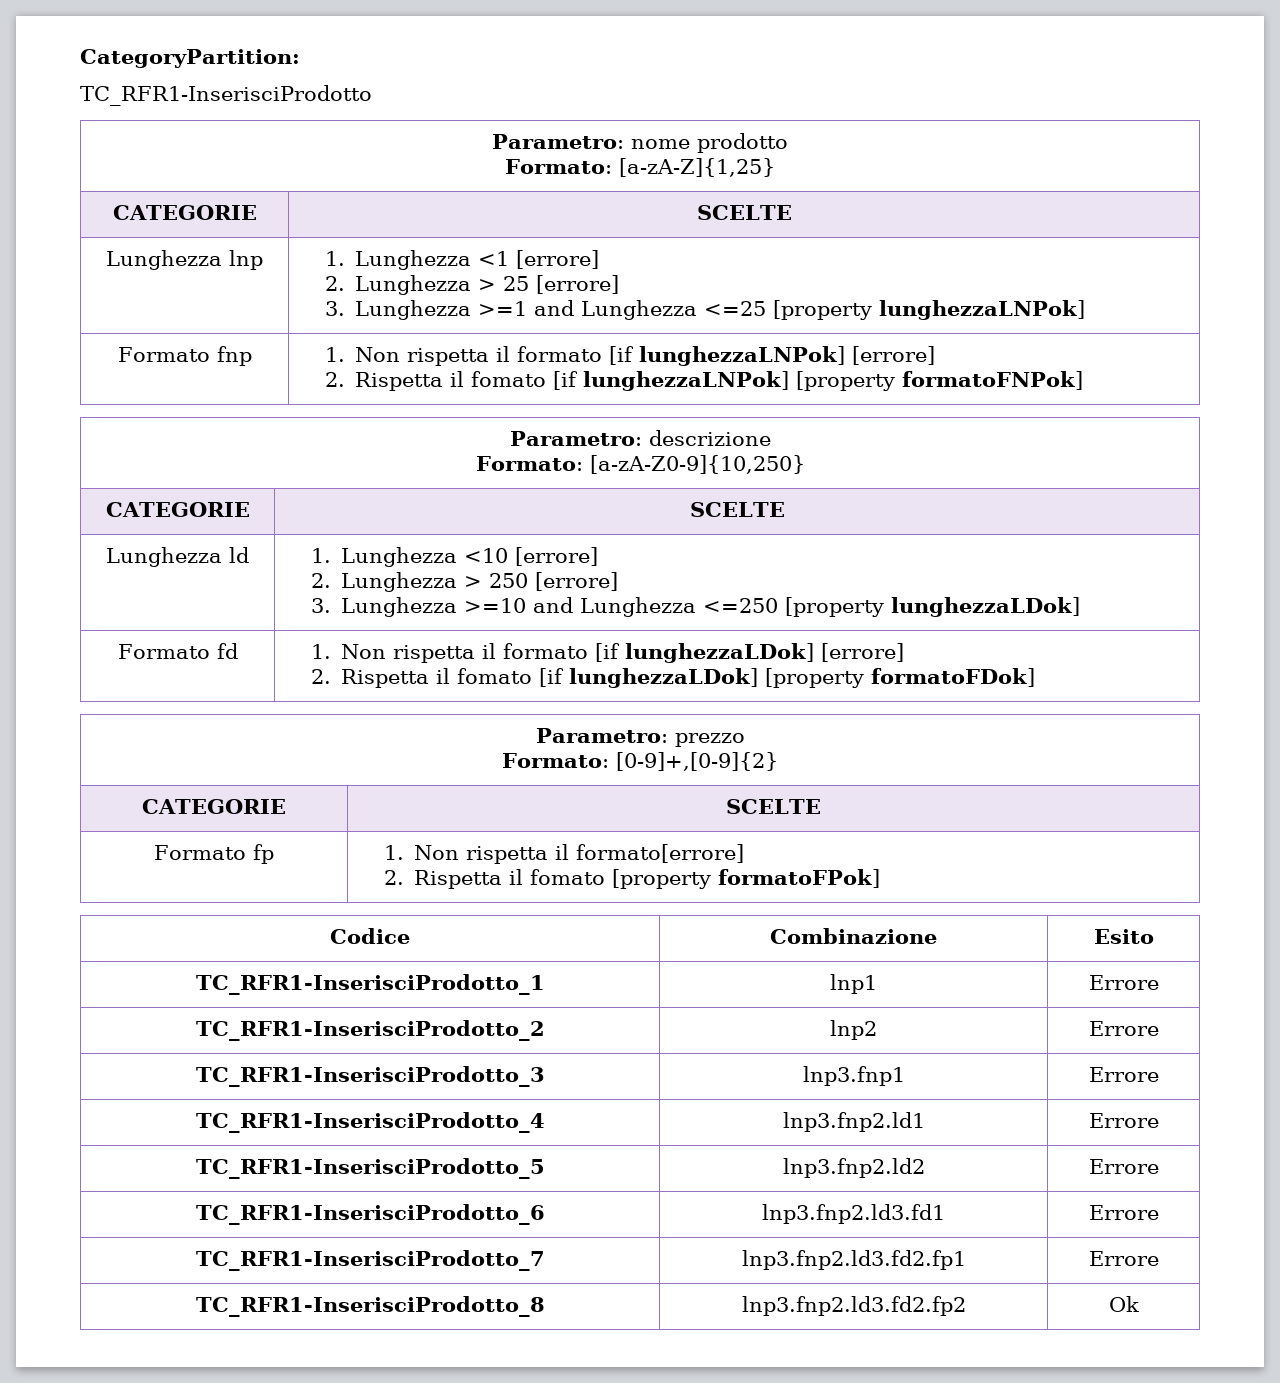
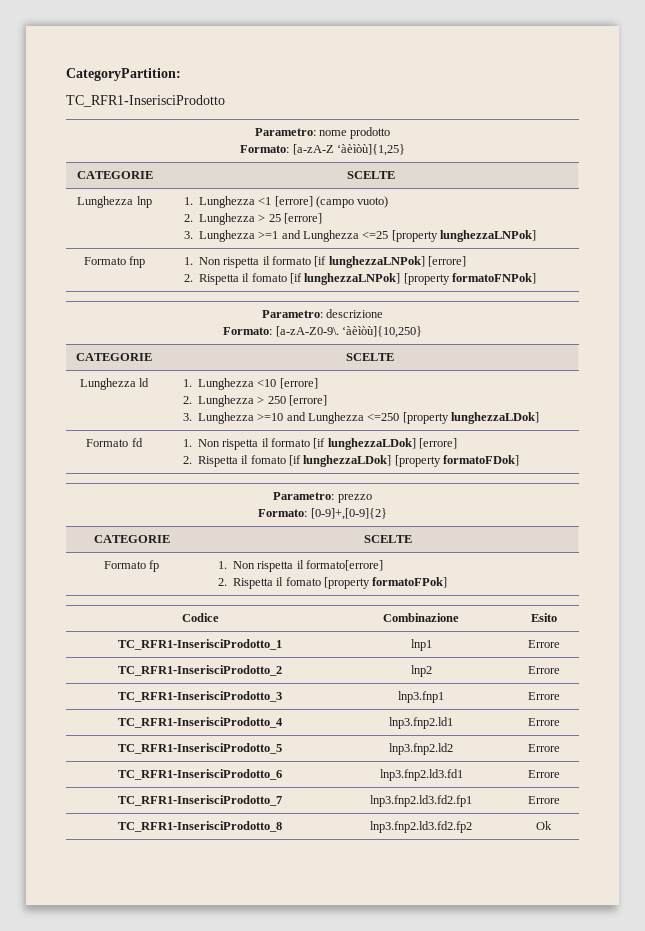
[618,158,775,177] [a-zA-Z]{1,25} -> [292,144,405,156] [a-zA-Z ‘àèìòù]{1,25}
(599, 259) none -> [316,196,389,208] (campo vuoto)
[589,455,805,474] [a-zA-Z0-9]{10,250} -> [275,326,422,338] [a-zA-Z0-9\. ‘àèìòù]{10,250}

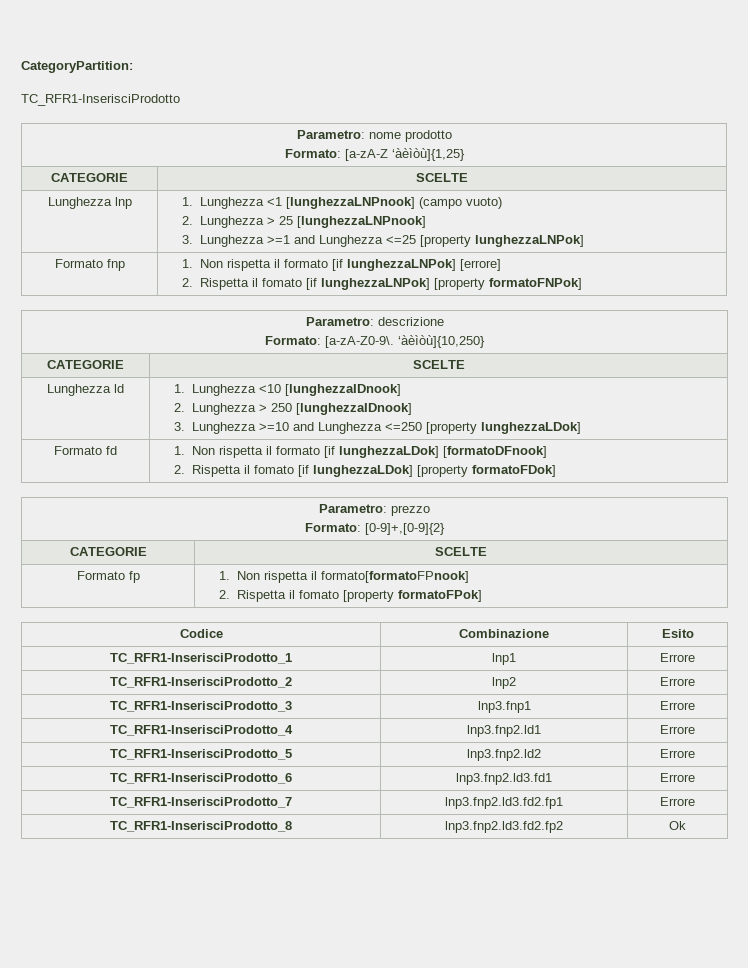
[274,196,313,207] [errore] -> [285,197,415,209] [lunghezzaLNPnook]
[284,213,323,224] [errore] -> [296,216,426,228] [lunghezzaLNPnook]
[279,378,318,389] [errore] -> [284,384,401,396] [lunghezzaIDnook]
[289,395,328,406] [errore] -> [295,403,412,415] [lunghezzaIDnook]
[419,438,458,449] [errore] -> [442,446,547,458] [formatoDFnook]
[306,560,384,571] formato[errore] -> [320,571,469,583] formato[formatoFPnook]

